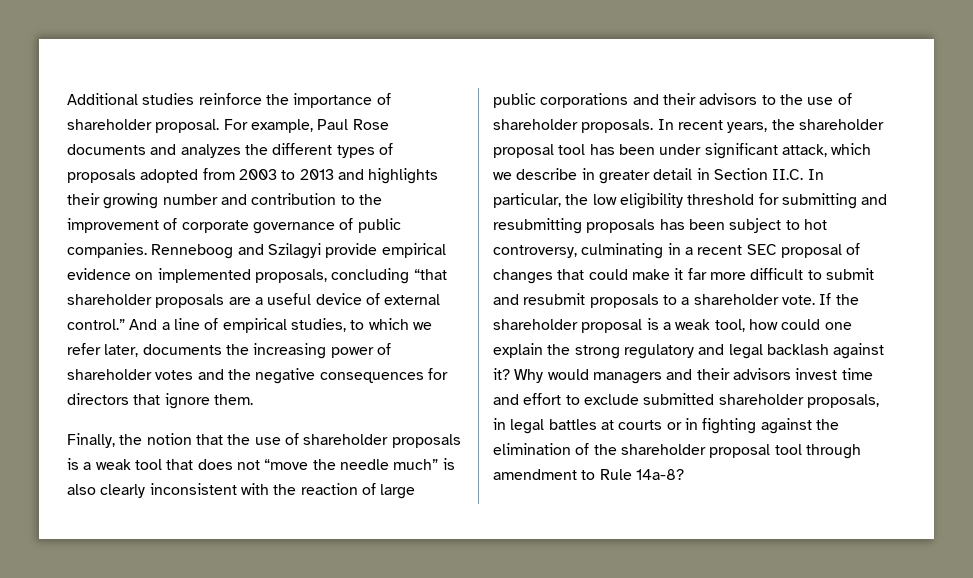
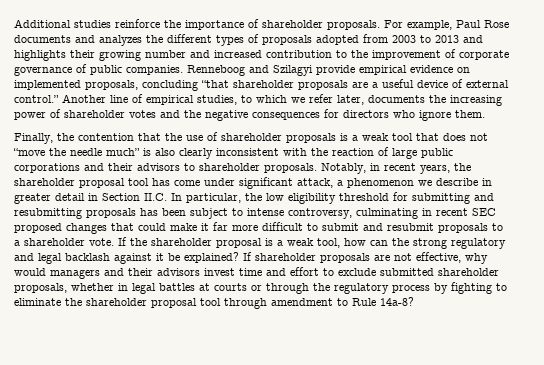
[155,119,220,133] proposal. -> [327,20,380,30] proposals.
(247, 199) none -> [214,50,262,58] increased
[129,319,170,330] And a -> [62,94,106,103] Another
[133,394,161,405] that -> [393,110,415,118] who
[146,433,192,445] notion -> [78,133,134,141] contention
[779,93,852,105] [493,119,674,133] the use of shareholder proposals. In -> [199,163,380,174] shareholder proposals. Notably, in
[618,144,655,155] been -> [174,180,200,186] come
[831,143,872,155] which -> [337,178,414,188] a phenomenon
[803,219,827,230] hot -> [247,208,284,216] intense
[684,247,693,255] a -> (432, 212) none
[780,243,861,258] proposal of -> [14,223,62,233] proposed
[781,319,852,330] [493,343,543,358] could one explain -> [370,240,388,246] can
[493,368,544,383] it? Why -> [156,252,488,264] it be explained? If shareholder proposals are not effective, why
(879, 401) none -> [71,283,114,291] whether
[684,418,839,434] [493,443,590,455] in fighting against the elimination of -> [266,282,507,294] [14,298,61,306] through the regulatory process by fighting to eliminate

